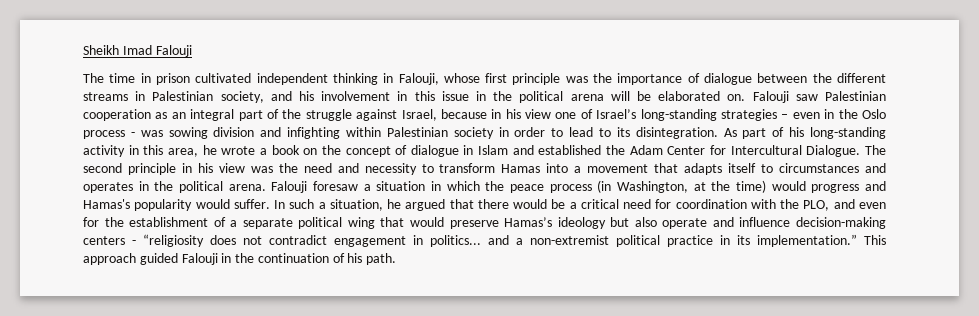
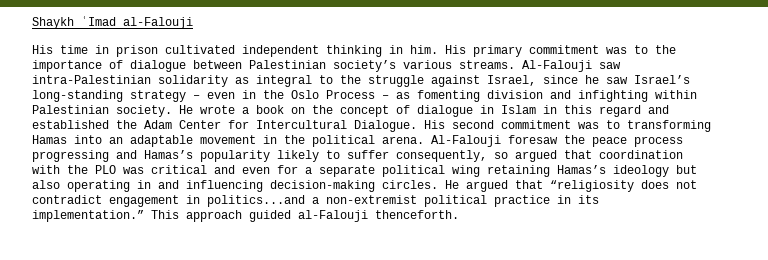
[83,45,192,57] [83,73,104,83] Sheikh Imad Falouji // The -> [32,16,193,29] [32,45,53,54] Shaykh ʿImad al-Falouji // His
[398,73,588,85] Falouji, whose first principle was -> [410,45,648,57] him. His primary commitment was to
[812,73,886,83] [83,91,887,103] [83,109,593,121] the different streams in Palestinian society, and his involvement in this issue in the political arena will be elaborated on. Falouji saw Palestinian cooperation as an integral part of the struggle against Israel, because in his view one of -> [249,60,621,72] [32,75,628,87] Palestinian society’s various streams. Al-Falouji saw intra-Palestinian solidarity as integral to the struggle against Israel, since he saw
[721,109,778,121] strategies -> [130,90,186,102] strategy
[83,127,208,139] process - was sowing -> [326,90,480,102] Process – as fomenting
[453,127,887,139] [83,145,217,157] society in order to lead to its disintegration. As part of his long-standing activity in this area, he -> [116,105,193,117] society. He
(509, 150) none -> [543,105,641,117] in this regard
[865,145,887,155] [83,163,887,175] [83,180,886,193] [83,199,886,211] [83,217,226,227] The second principle in his view was the need and necessity to transform Hamas into a movement that adapts itself to circumstances and operates in the political arena. Falouji foresaw a situation in which the peace process (in Washington, at the time) would progress and Hamas's popularity would suffer. In such a situation, he argued that there would be a critical need for coordination with the PLO, and even for the establishment of -> [424,120,711,132] [32,135,683,147] [32,150,683,162] [32,165,298,174] His second commitment was to transforming Hamas into an adaptable movement in the political arena. Al-Falouji foresaw the peace process progressing and Hamas’s popularity likely to suffer consequently, so argued that coordination with the PLO was critical and even for
[380,217,499,229] that would preserve -> [487,165,550,177] retaining
[662,217,886,229] [83,236,136,245] operate and influence decision-making centers - -> [67,180,543,192] operating in and influencing decision-making circles. He argued that
[430,235,509,247] politics... and -> [207,195,305,207] politics...and
[181,253,397,265] Falouji in the continuation of his path. -> [298,210,459,222] al-Falouji thenceforth.

